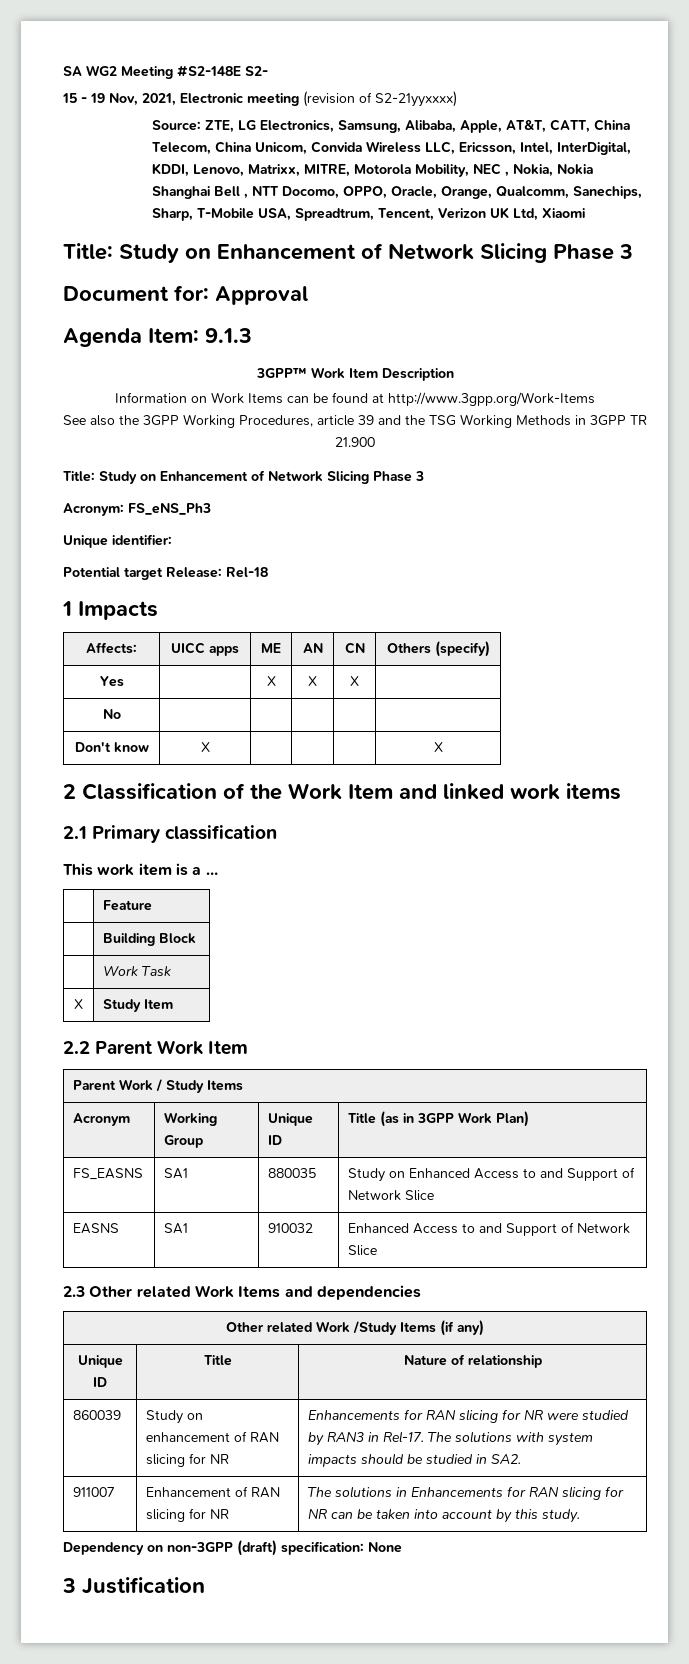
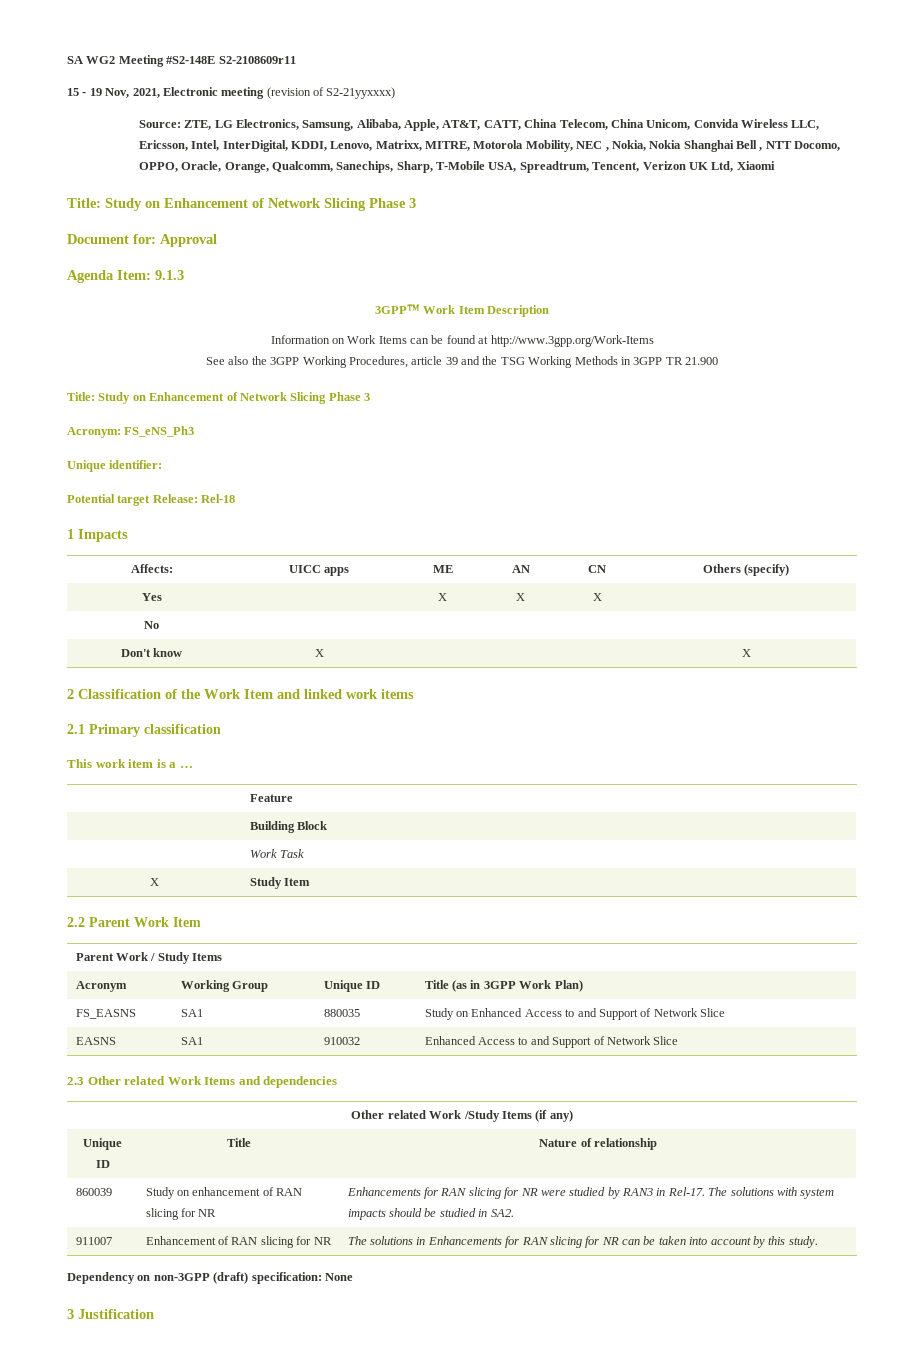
[245,66,268,76] S2- -> [218,56,296,64] S2-2108609r11

